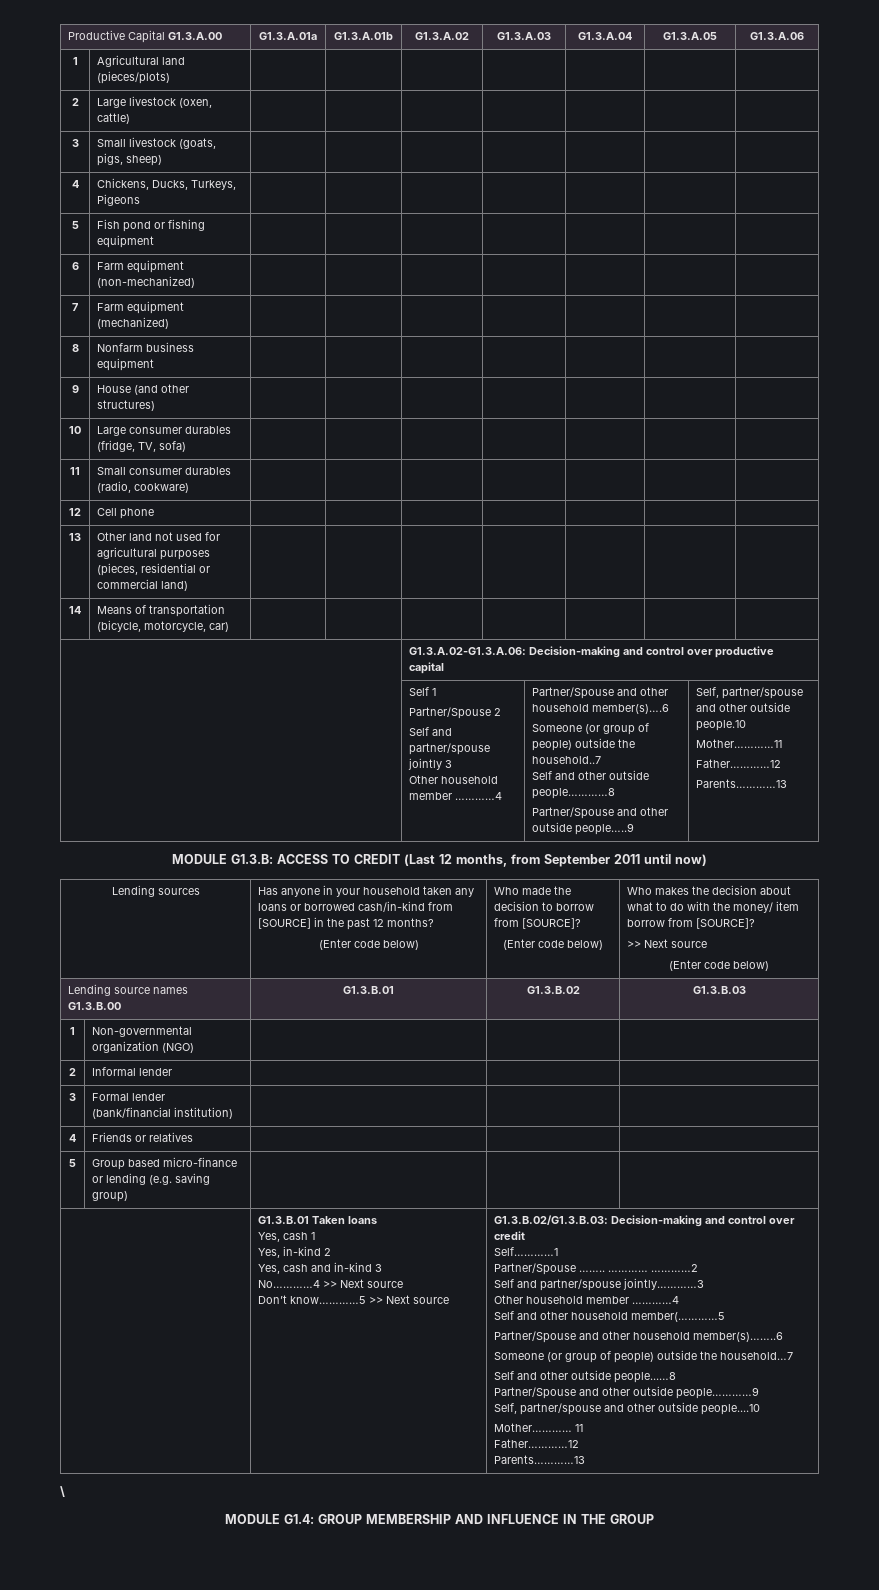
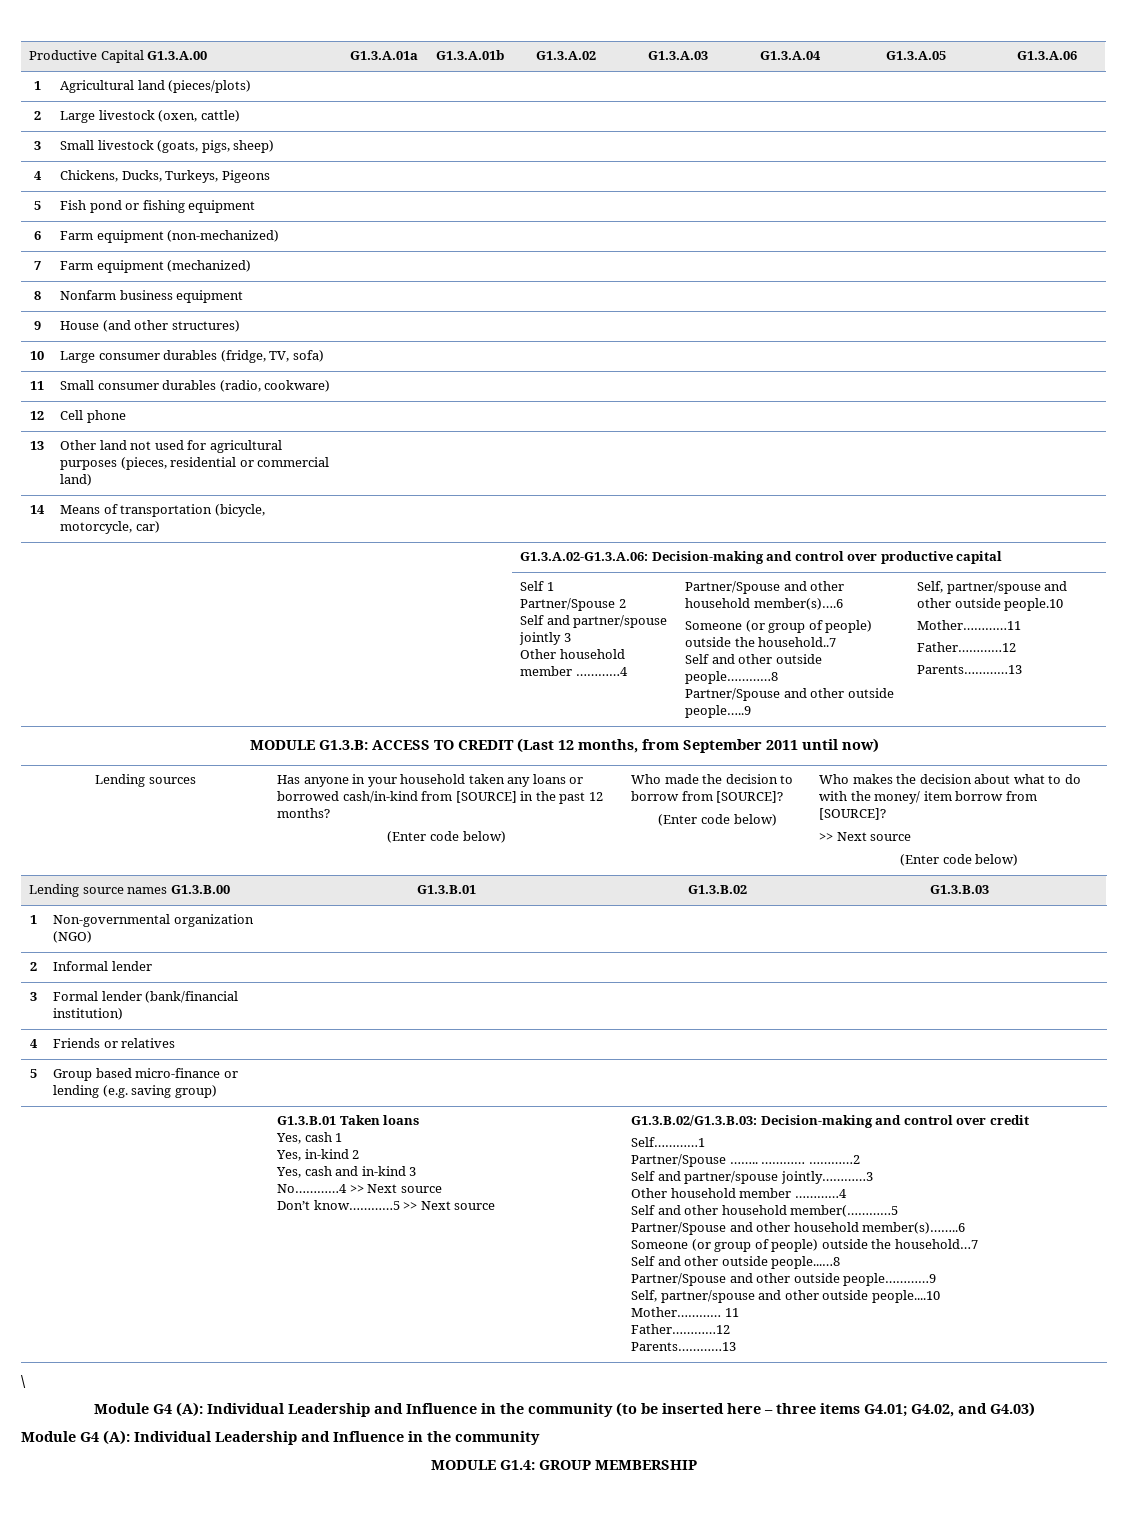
(65, 1491) none -> [93,1402,1035,1417] [21,1430,540,1445] // Module G4 (A): Individual Leadership and Influence in the community (to be inserted here – three items G4.01; G4.02, and G4.03) // Module G4 (A): Individual Leadership and Influence in the community
[455,1514,654,1524] AND INFLUENCE IN THE GROUP -> (697, 1465) none

